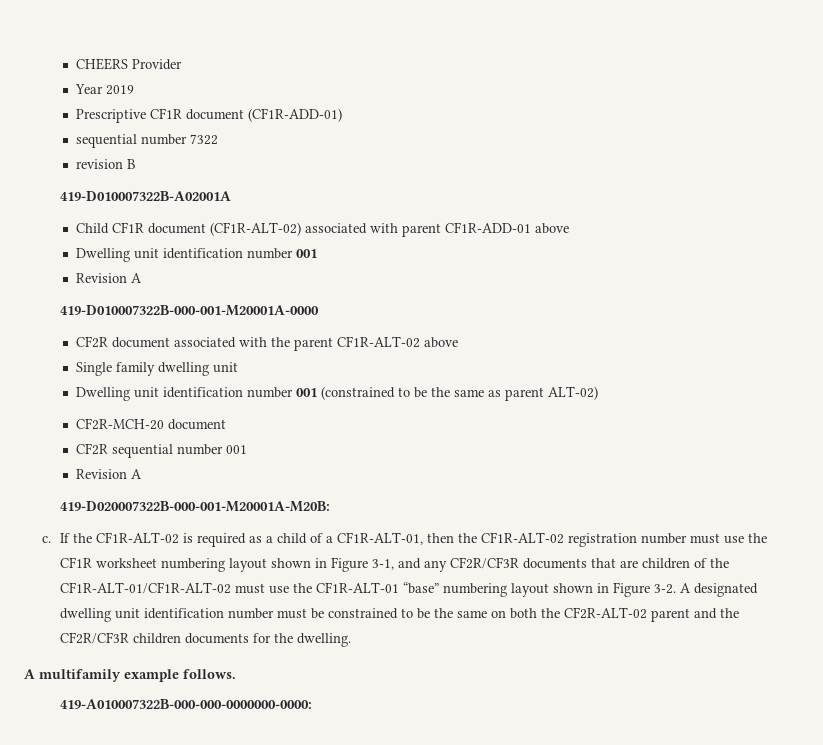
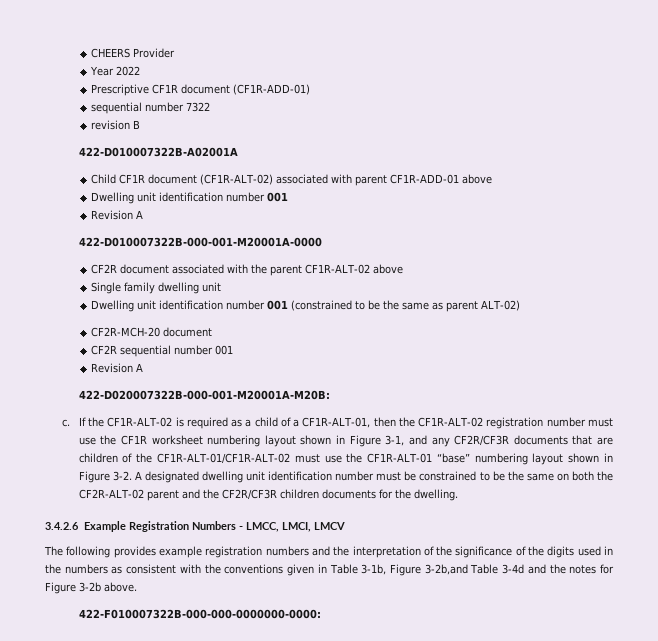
[106,85,135,95] 2019 -> [115,66,140,76] 2022
[60,191,232,201] 419-D010007322B-A02001A -> [78,147,238,157] 422-D010007322B-A02001A
[60,305,320,316] 419-D010007322B-000-001-M20001A-0000 -> [78,237,322,247] 422-D010007322B-000-001-M20001A-0000
[60,501,331,512] 419-D020007322B-000-001-M20001A-M20B: -> [78,390,330,400] 422-D020007322B-000-001-M20001A-M20B:
[24,669,236,682] [60,699,313,709] A multifamily example follows. // 419-A010007322B-000-000-0000000-0000: -> [45,521,345,532] [44,546,613,558] [45,564,614,576] [45,582,137,594] [78,609,321,619] 3.4.2.6 Example Registration Numbers - LMCC, LMCI, LMCV // The following provides example registration numbers and the interpretation of the significance of the digits used in the numbers as consistent with the conventions given in Table 3-1b, Figure 3-2b,and Table 3-4d and the notes for Figure 3-2b above. // 422-F010007322B-000-000-0000000-0000:

